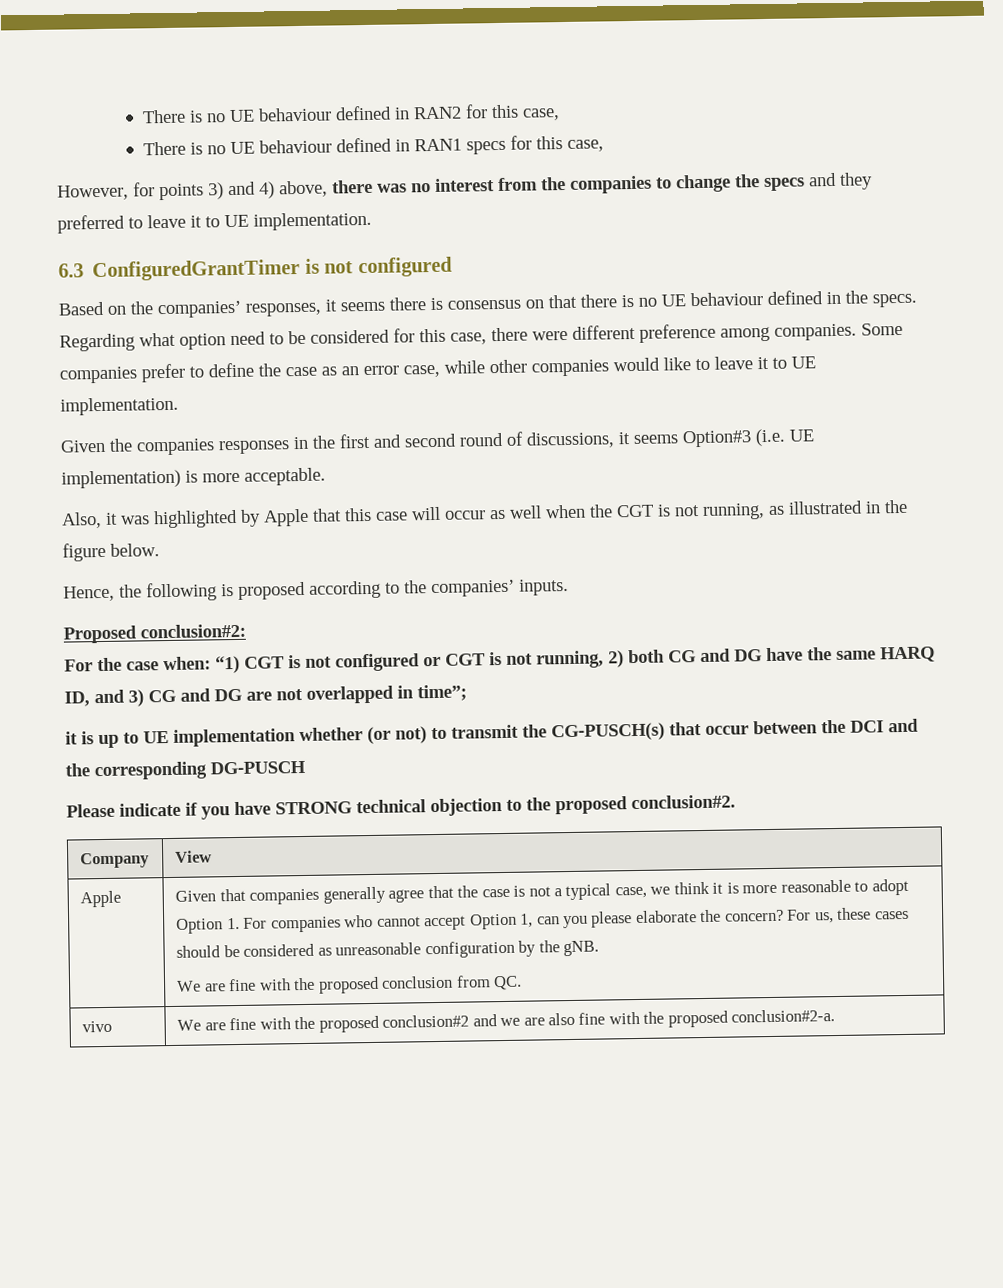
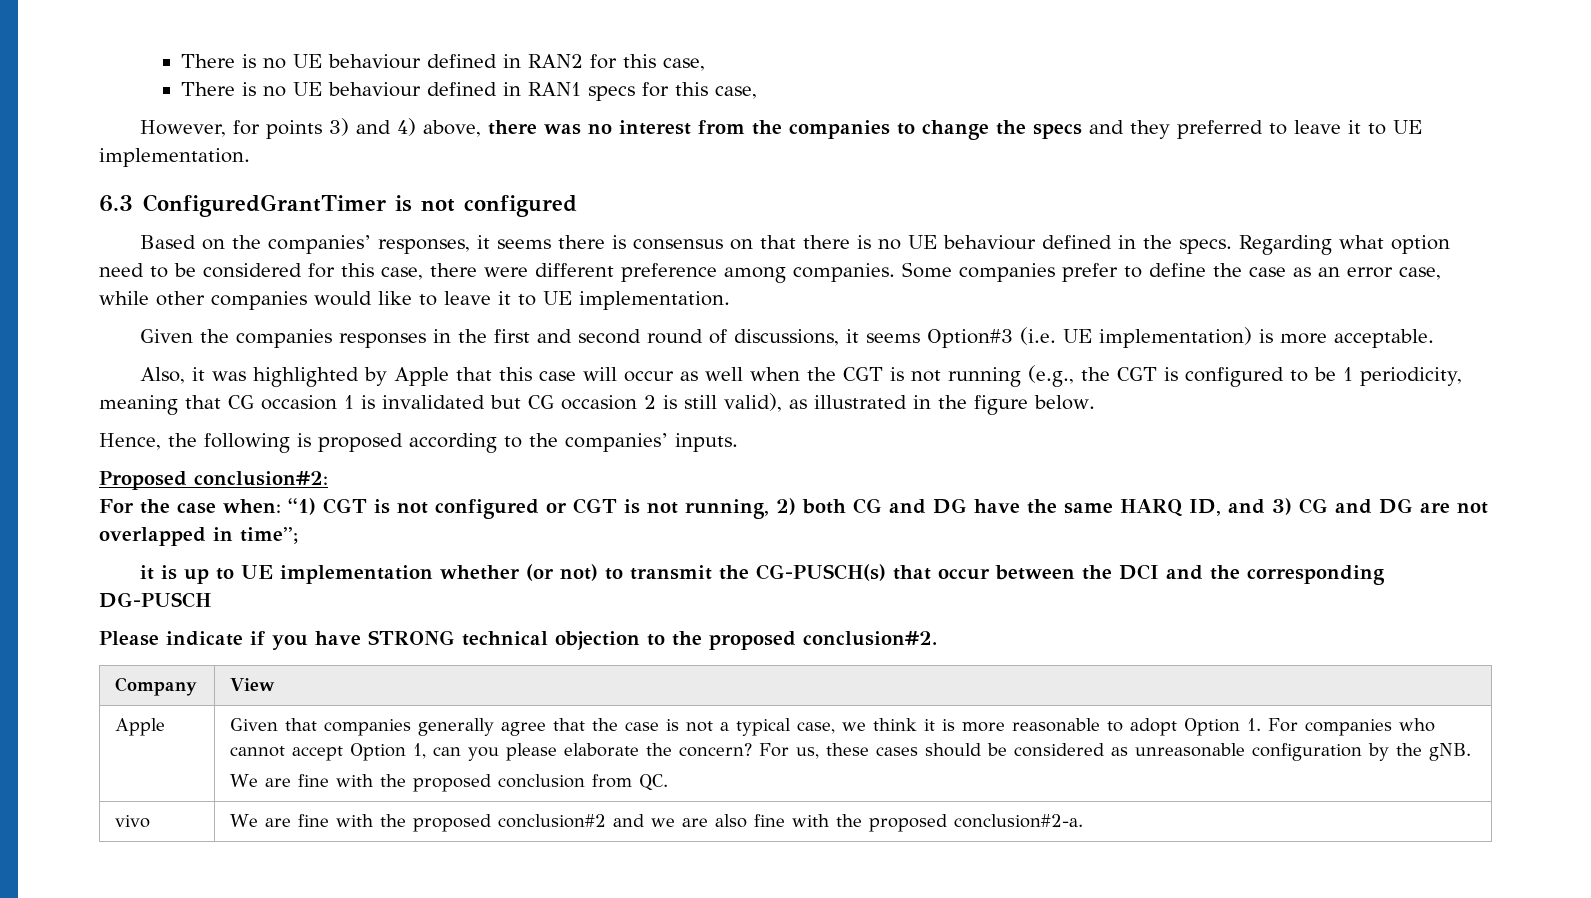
[702,503,765,520] running, -> [947,365,1463,387] [99,393,782,415] running (e.g., the CGT is configured to be 1 periodicity, meaning that CG occasion 1 is invalidated but CG occasion 2 is still valid),

